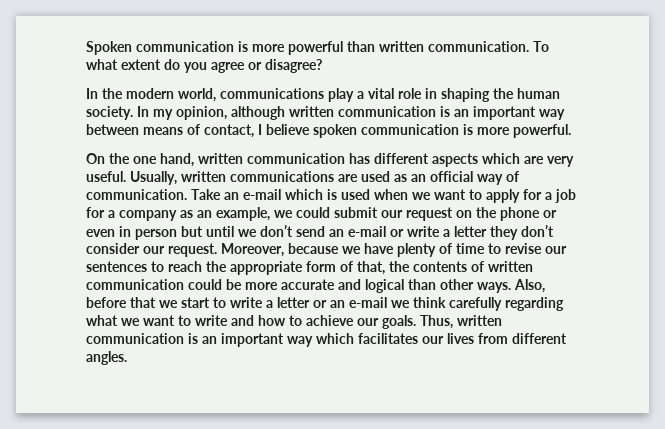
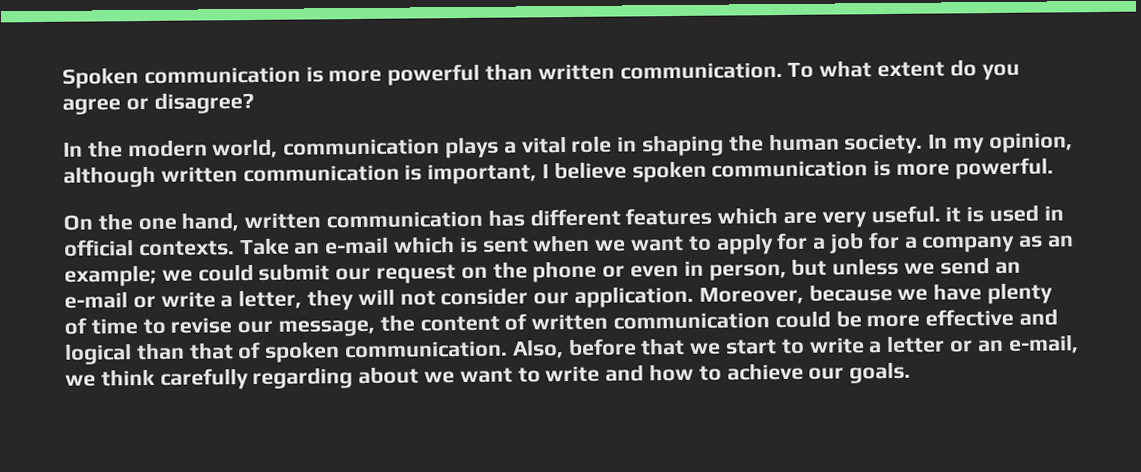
[220,88,354,102] communications play -> [283,136,500,159] communication plays
[454,106,565,120] [86,124,254,138] an important way between means of contact, -> [427,163,538,185] important,
[432,153,478,167] aspects -> [625,207,713,226] features
[130,171,519,185] [86,189,187,200] Usually, written communications are used as an official way of communication. -> [945,204,1064,223] [64,239,235,257] it is used in official contexts.
[341,189,370,200] used -> [482,237,529,253] sent
[216,207,270,221] example, -> [64,264,157,287] example;
[135,224,293,240] person but until we don’t -> [708,257,936,281] person, but unless we
[454,224,554,240] letter they don’t -> [238,288,436,311] letter, they will not
[168,243,217,257] request. -> [574,285,695,308] application.
[86,261,467,275] sentences to reach the appropriate form of that, the contents -> [278,314,500,337] message, the content
[281,279,335,290] accurate -> [925,308,1015,327] effective
[440,279,511,293] other ways. -> [188,340,509,363] that of spoken communication.
[349,297,387,308] e-mail -> [1007,334,1079,354] e-mail,
[86,315,118,326] what -> [358,366,420,385] about
[420,315,502,329] [86,333,567,347] [86,351,127,365] Thus, written communication is an important way which facilitates our lives from different angles. -> (912, 372) none

